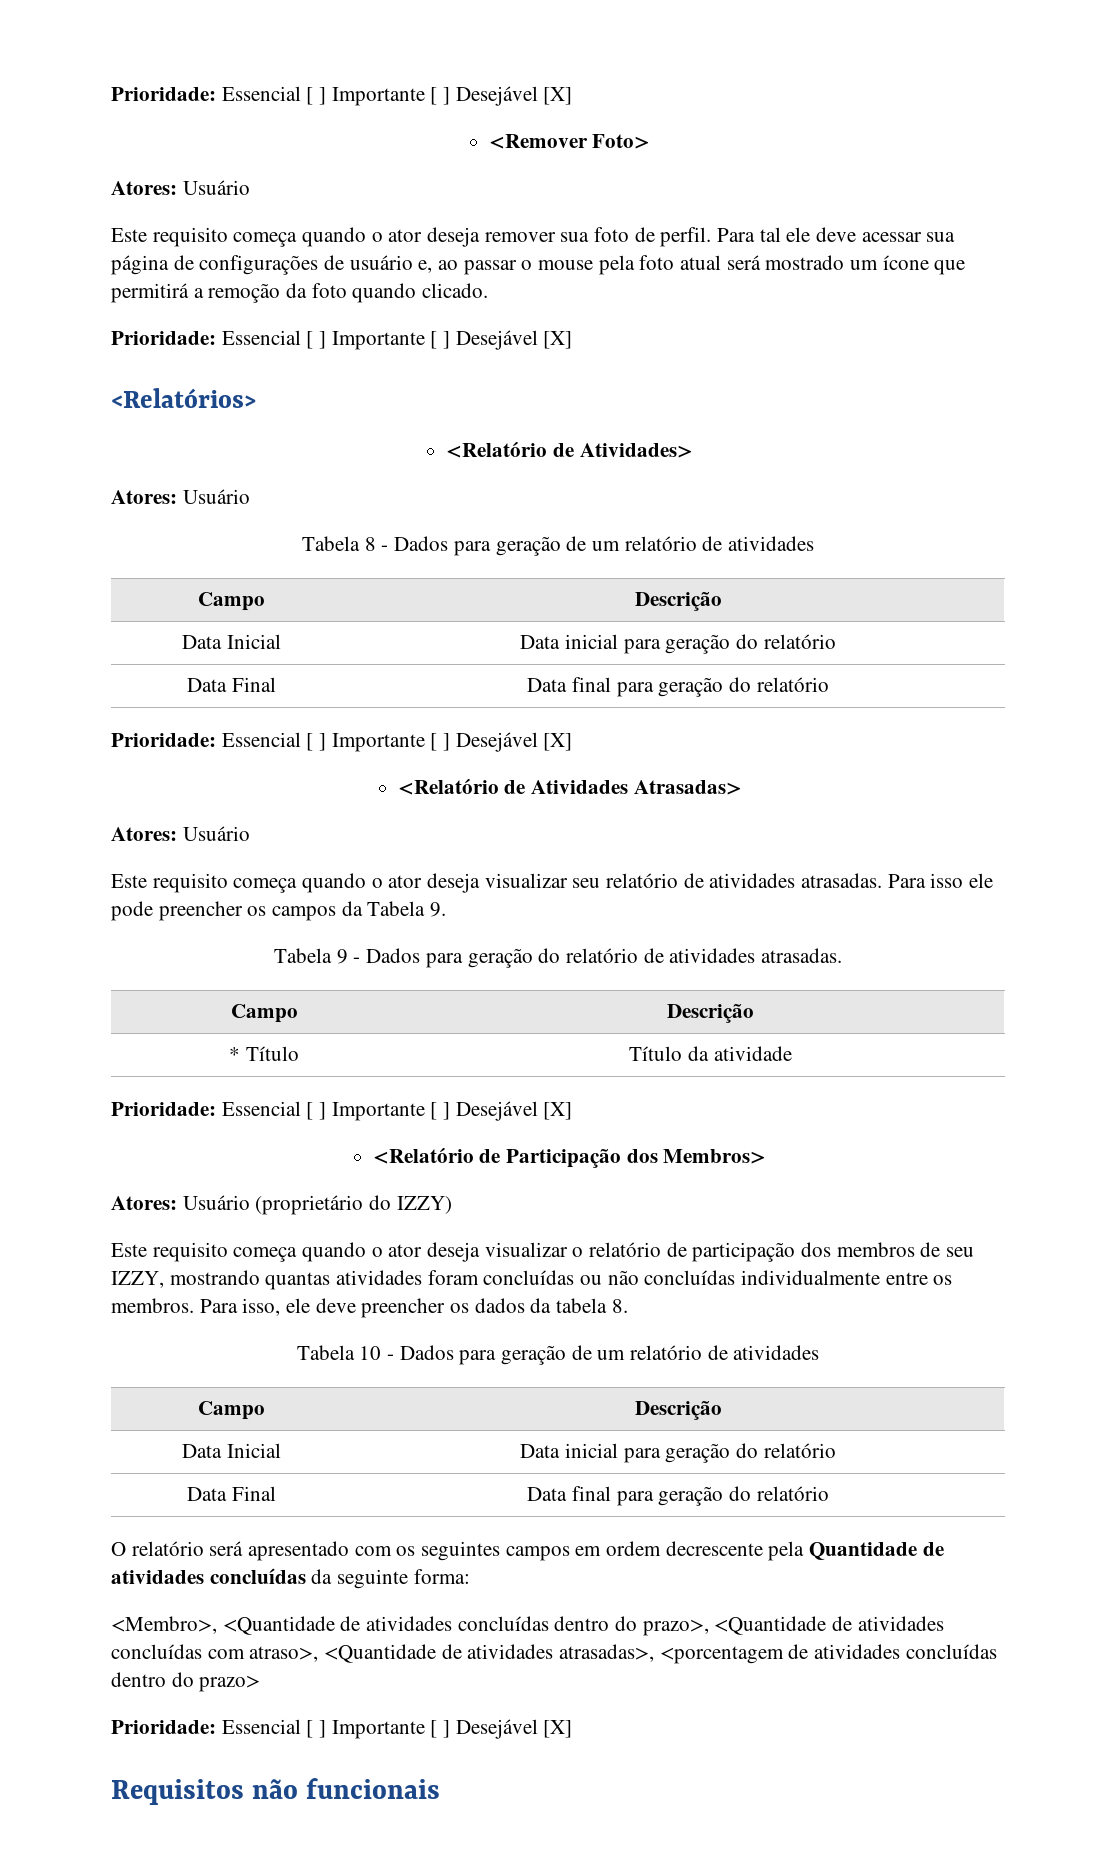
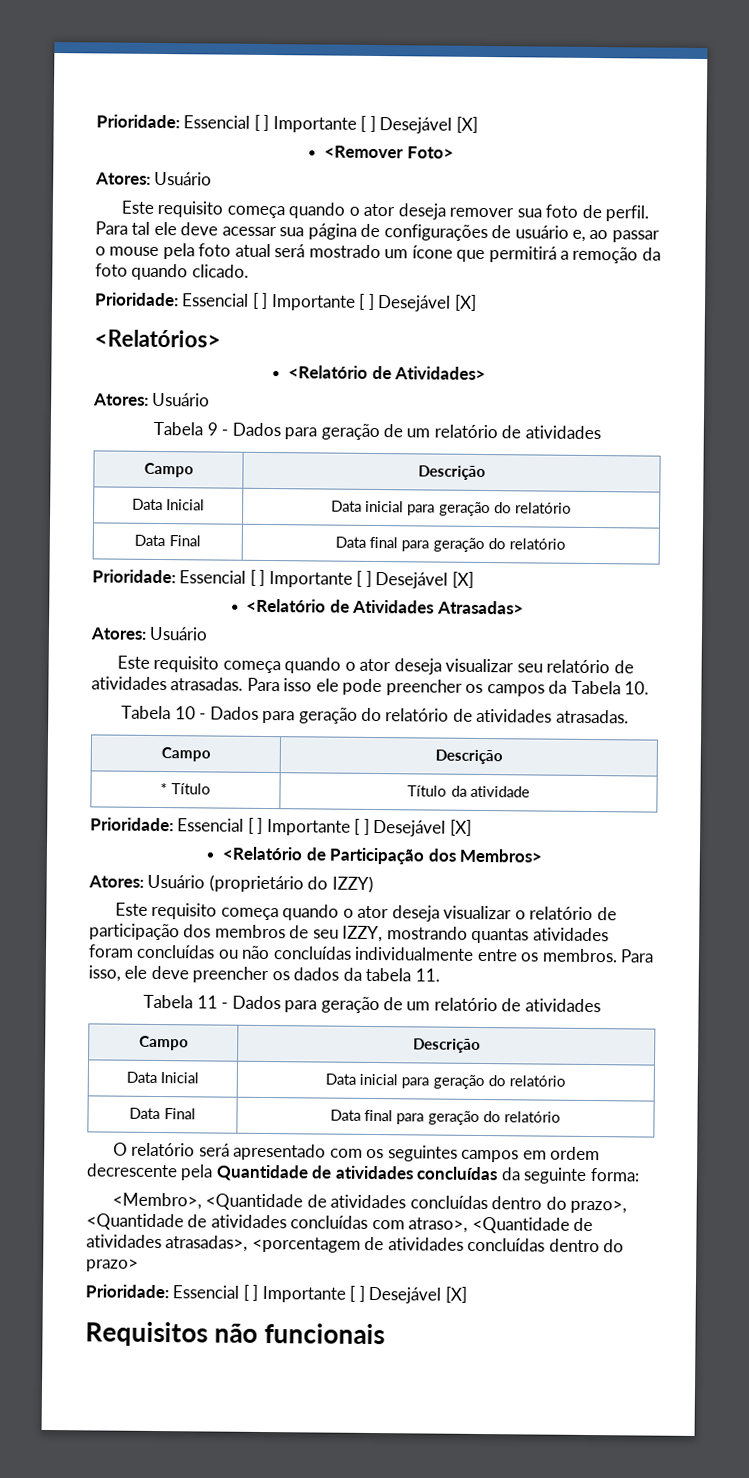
[364,537,376,551] 8 -> [206,422,218,436] 9
[430,902,447,917] [274,948,348,964] 9. // Tabela 9 -> [624,681,650,695] [121,705,196,720] 10. // Tabela 10
[611,1299,628,1313] [296,1345,382,1360] 8. // Tabela 10 -> [414,968,440,982] [143,994,218,1009] 11. // Tabela 11

